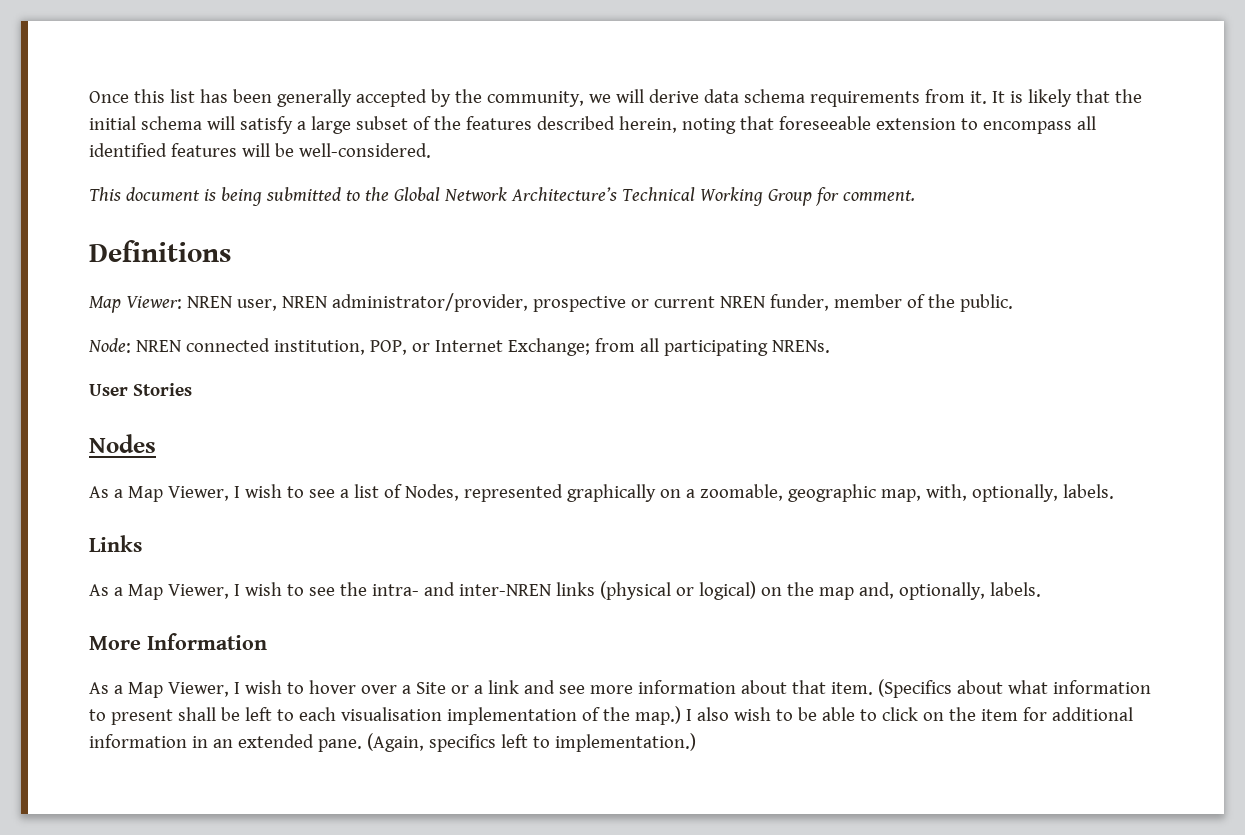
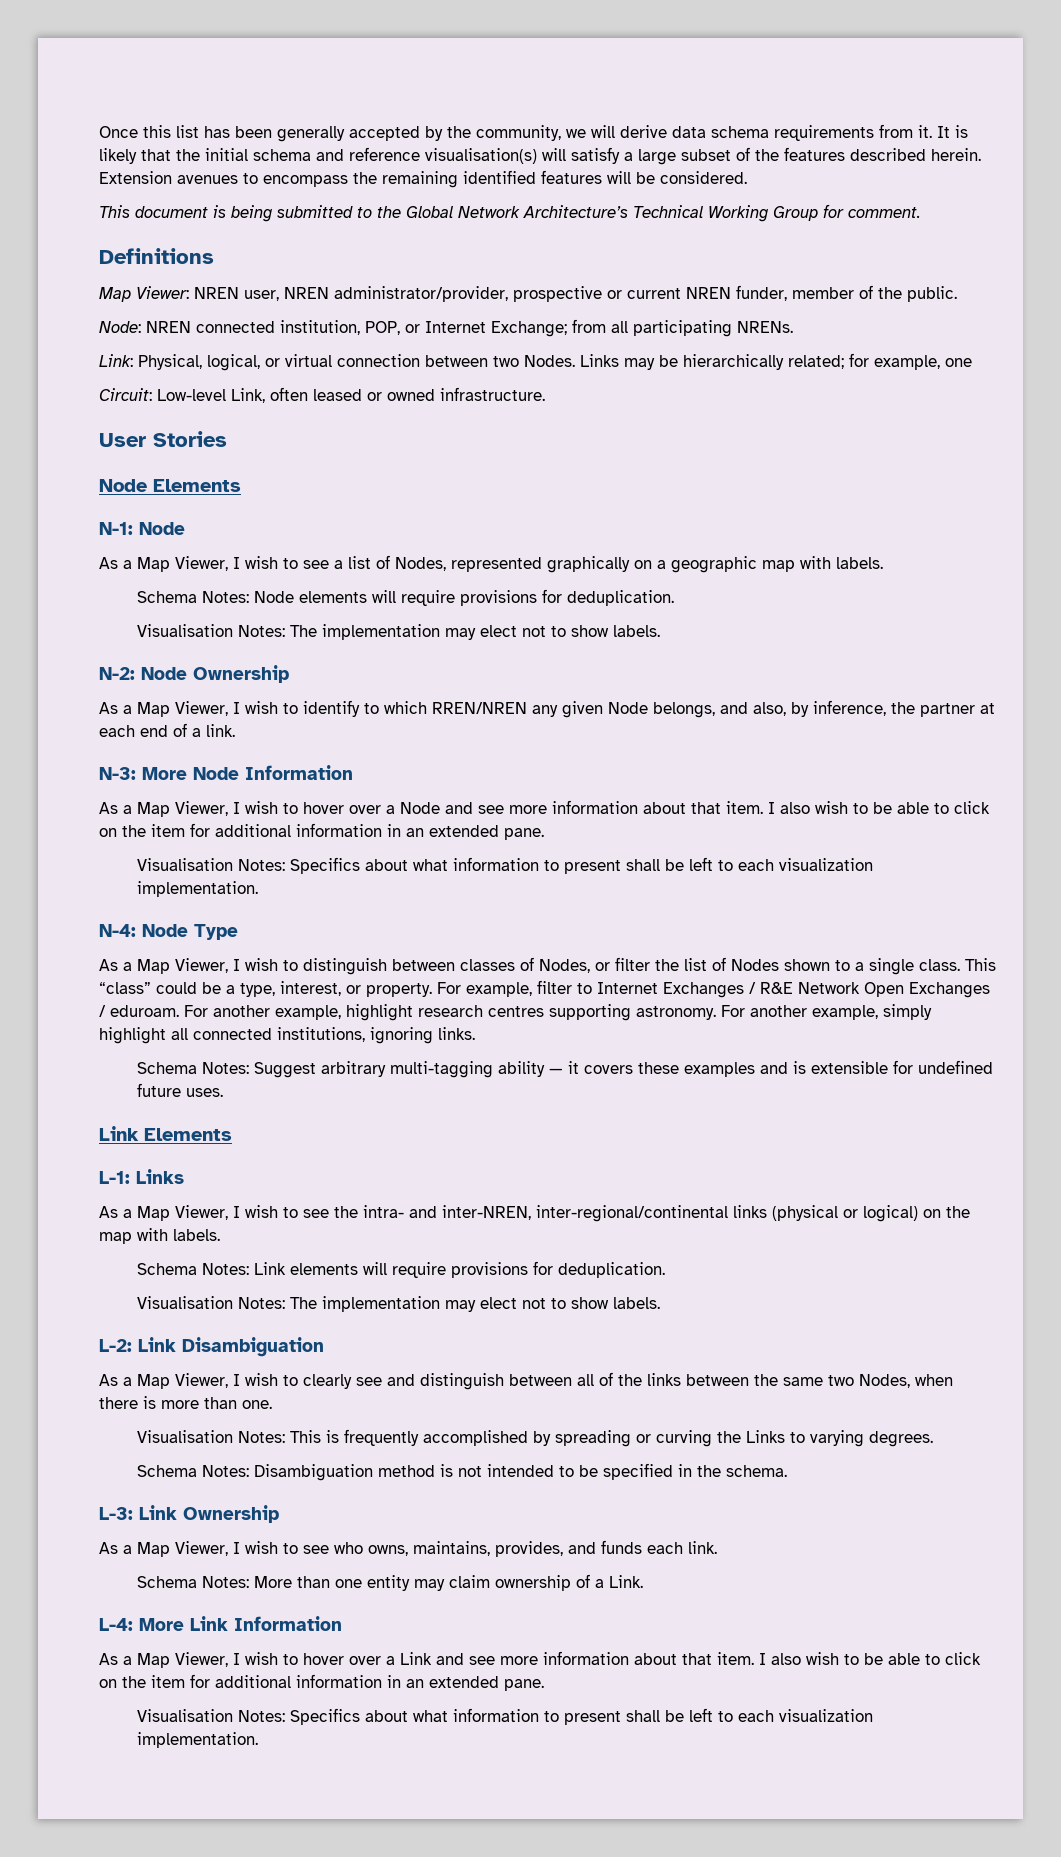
(202, 123) none -> [316,147,537,164] and reference visualisation(s)
[618,116,1096,134] herein, noting that foreseeable extension to encompass all -> [931,148,981,161] [99,171,458,188] herein. Extension avenues to encompass the remaining
[298,143,431,158] well-considered. -> [660,171,747,184] considered.
[89,383,192,396] [89,434,156,453] User Stories // Nodes -> [99,353,972,371] [99,387,545,403] [99,431,227,447] [99,479,241,492] [99,522,185,535] Link: Physical, logical, or virtual connection between two Nodes. Links may be hierarchically related; for example, one // Circuit: Low-level Link, often leased or owned infrastructure. // User Stories // Node Elements // N-1: Node
[699,484,1114,502] [89,535,142,552] [89,581,1041,600] [89,636,141,650] zoomable, geographic map, with, optionally, labels. // Links // As a Map Viewer, I wish to see the intra- and inter-NREN links (physical or logical) on the map and, optionally, labels. // More -> [671,556,883,573] [137,589,675,606] [137,624,661,640] [99,665,289,683] [99,700,995,718] [99,723,235,737] [99,767,239,780] geographic map with labels. // Schema Notes: Node elements will require provisions for deduplication. // Visualisation Notes: The implementation may elect not to show labels. // N-2: Node Ownership // As a Map Viewer, I wish to identify to which RREN/NREN any given Node belongs, and also, by inference, the partner at each end of a link. // N-3: More Node
[415,679,1151,698] [89,706,681,725] Site or a link and see more information about that item. (Specifics about what information to present shall be left to each visualisation implementation of the map.) -> [400,800,763,814] Node and see more information about that item.
[366,733,696,752] (Again, specifics left to implementation.) -> [137,857,874,874] [137,881,259,897] [99,924,238,940] [99,957,996,975] [99,980,990,998] [99,1004,932,1021] [99,1027,475,1044] [137,1060,994,1078] [137,1083,224,1097] [99,1126,232,1141] [99,1169,184,1184] [99,1205,970,1222] [99,1228,220,1244] [137,1261,666,1278] [137,1296,661,1312] [99,1337,324,1357] [99,1372,953,1390] [99,1396,272,1409] [137,1429,934,1447] [137,1463,788,1481] [99,1505,279,1523] [99,1540,717,1557] [137,1574,644,1591] [99,1616,342,1631] [99,1651,981,1668] [99,1674,544,1691] [137,1708,874,1725] [137,1732,259,1748] // Visualisation Notes: Specifics about what information to present shall be left to each visualization implementation. // N-4: Node Type // As a Map Viewer, I wish to distinguish between classes of Nodes, or filter the list of Nodes shown to a single class. This “class” could be a type, interest, or property. For example, filter to Internet Exchanges / R&E Network Open Exchanges / eduroam. For another example, highlight research centres supporting astronomy. For another example, simply highlight all connected institutions, ignoring links. // Schema Notes: Suggest arbitrary multi-tagging ability — it covers these examples and is extensible for undefined future uses. // Link Elements // L-1: Links // As a Map Viewer, I wish to see the intra- and inter-NREN, inter-regional/continental links (physical or logical) on the map with labels. // Schema Notes: Link elements will require provisions for deduplication. // Visualisation Notes: The implementation may elect not to show labels. // L-2: Link Disambiguation // As a Map Viewer, I wish to clearly see and distinguish between all of the links between the same two Nodes, when there is more than one. // Visualisation Notes: This is frequently accomplished by spreading or curving the Links to varying degrees. // Schema Notes: Disambiguation method is not intended to be specified in the schema. // L-3: Link Ownership // As a Map Viewer, I wish to see who owns, maintains, provides, and funds each link. // Schema Notes: More than one entity may claim ownership of a Link. // L-4: More Link Information // As a Map Viewer, I wish to hover over a Link and see more information about that item. I also wish to be able to click on the item for additional information in an extended pane. // Visualisation Notes: Specifics about what information to present shall be left to each visualization implementation.

